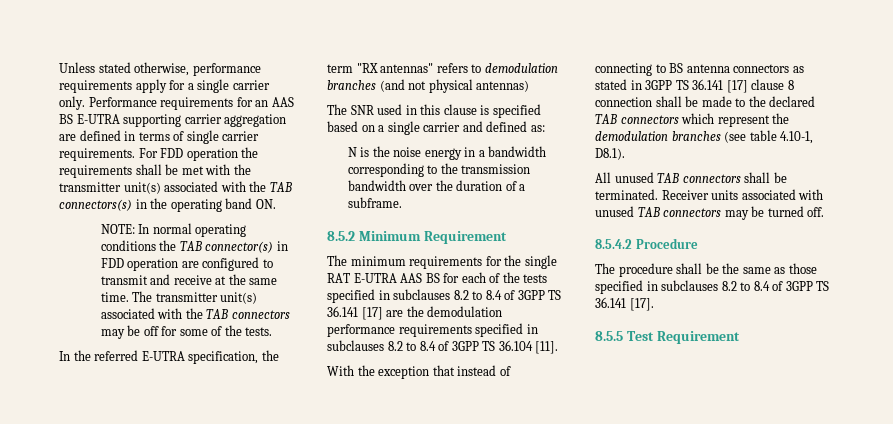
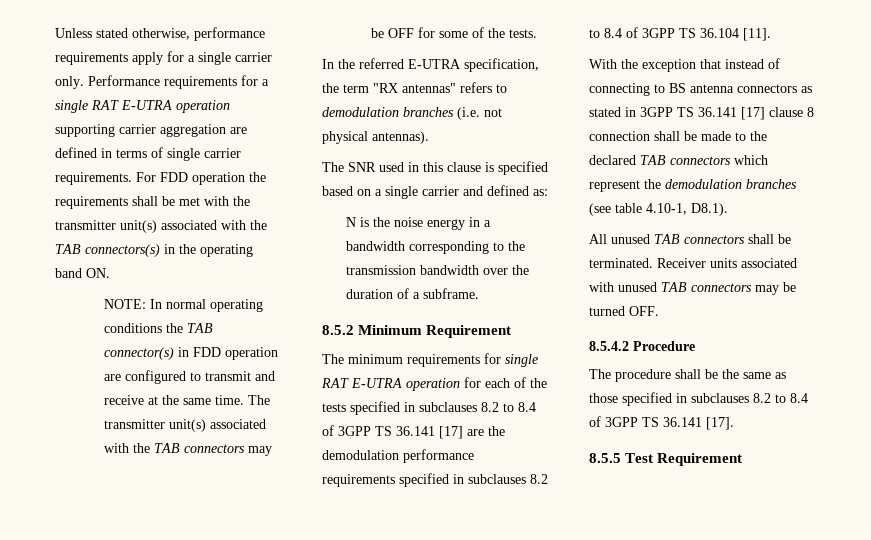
[255,97,294,107] [59,114,120,124] an AAS BS E-UTRA -> [262,79,269,86] [55,100,230,113] a single RAT E-UTRA operation
[143,326,159,336] off -> [387,28,414,38] OFF
[379,79,405,92] (and -> [457,107,480,120] (i.e.
[476,80,530,92] antennas) -> [372,131,429,144] antennas).
[504,255,557,269] [327,273,440,283] the single RAT E-UTRA AAS BS -> [505,354,538,367] [321,378,460,391] single RAT E-UTRA operation
[807,207,825,217] off. -> [629,306,659,316] OFF.

